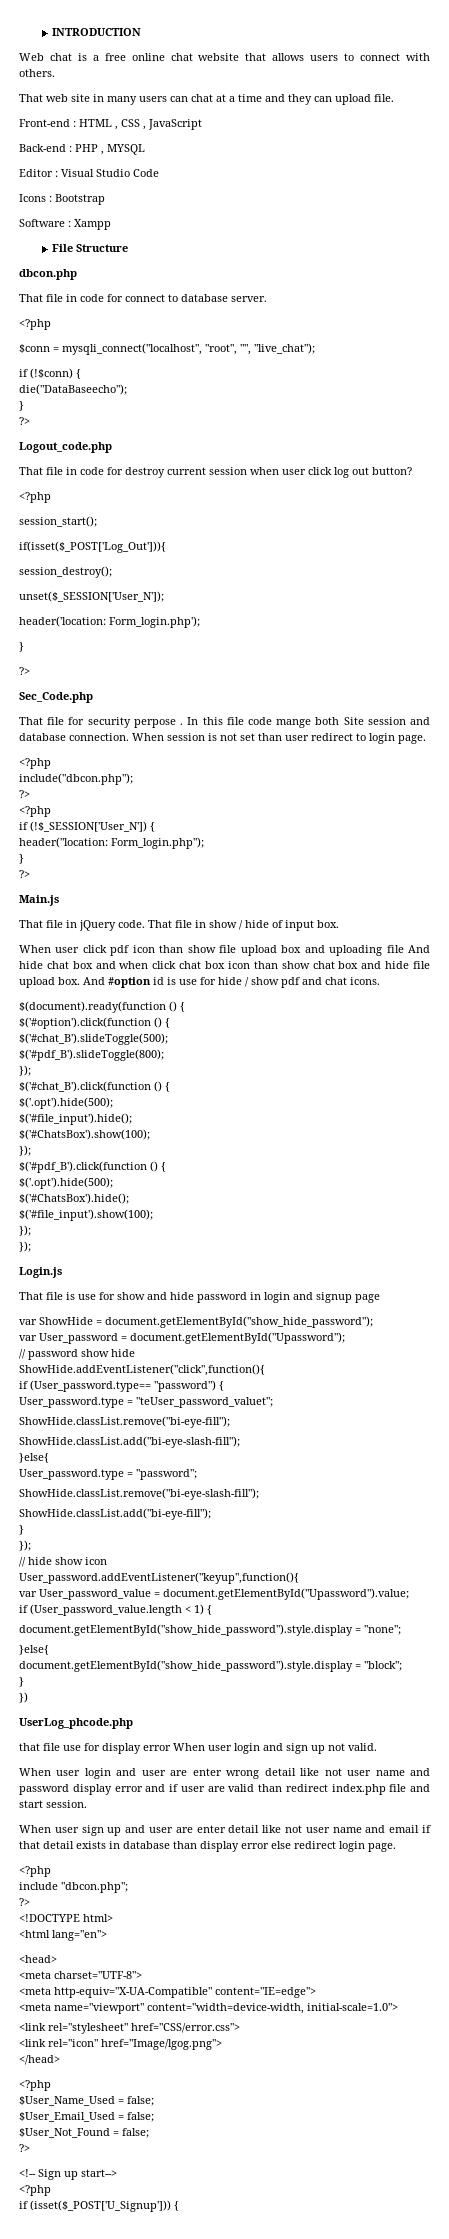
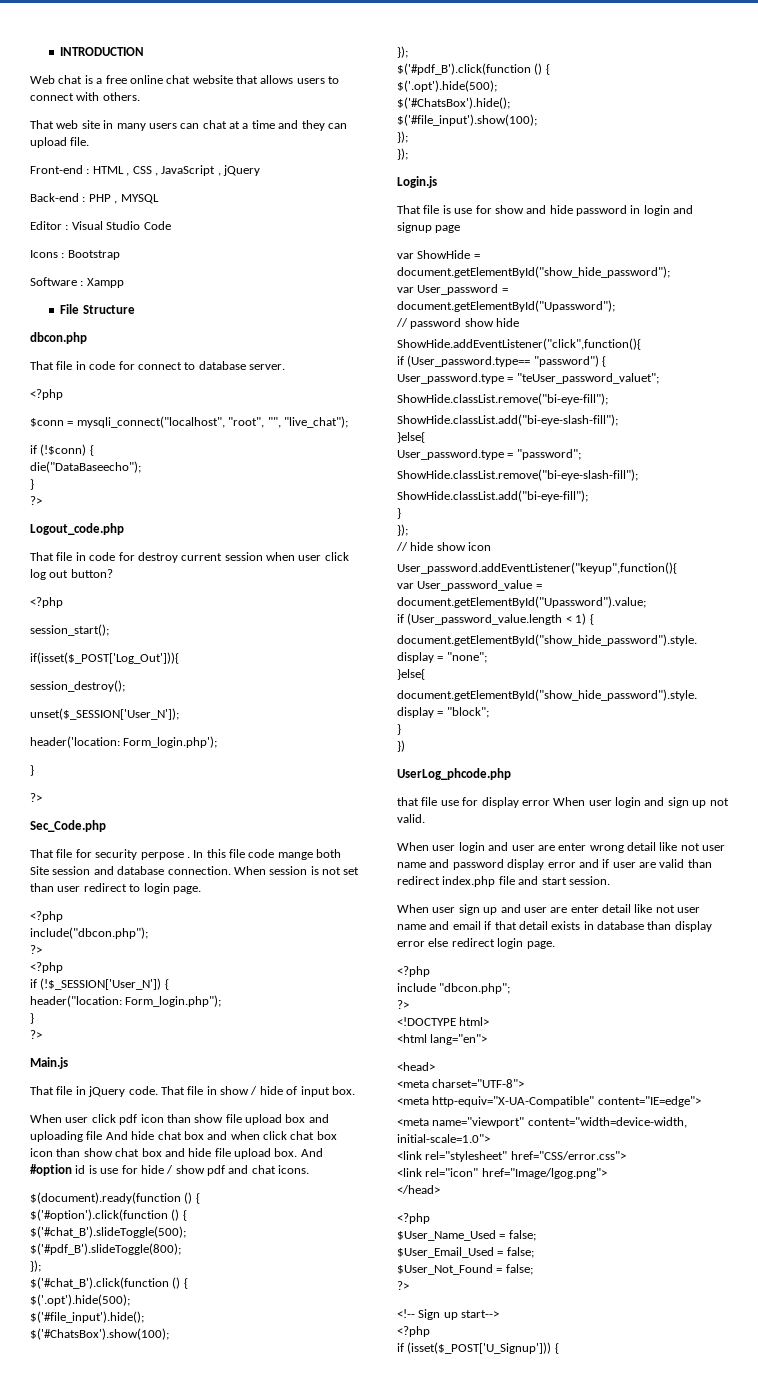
(202, 124) none -> [217,165,260,176] , jQuery

